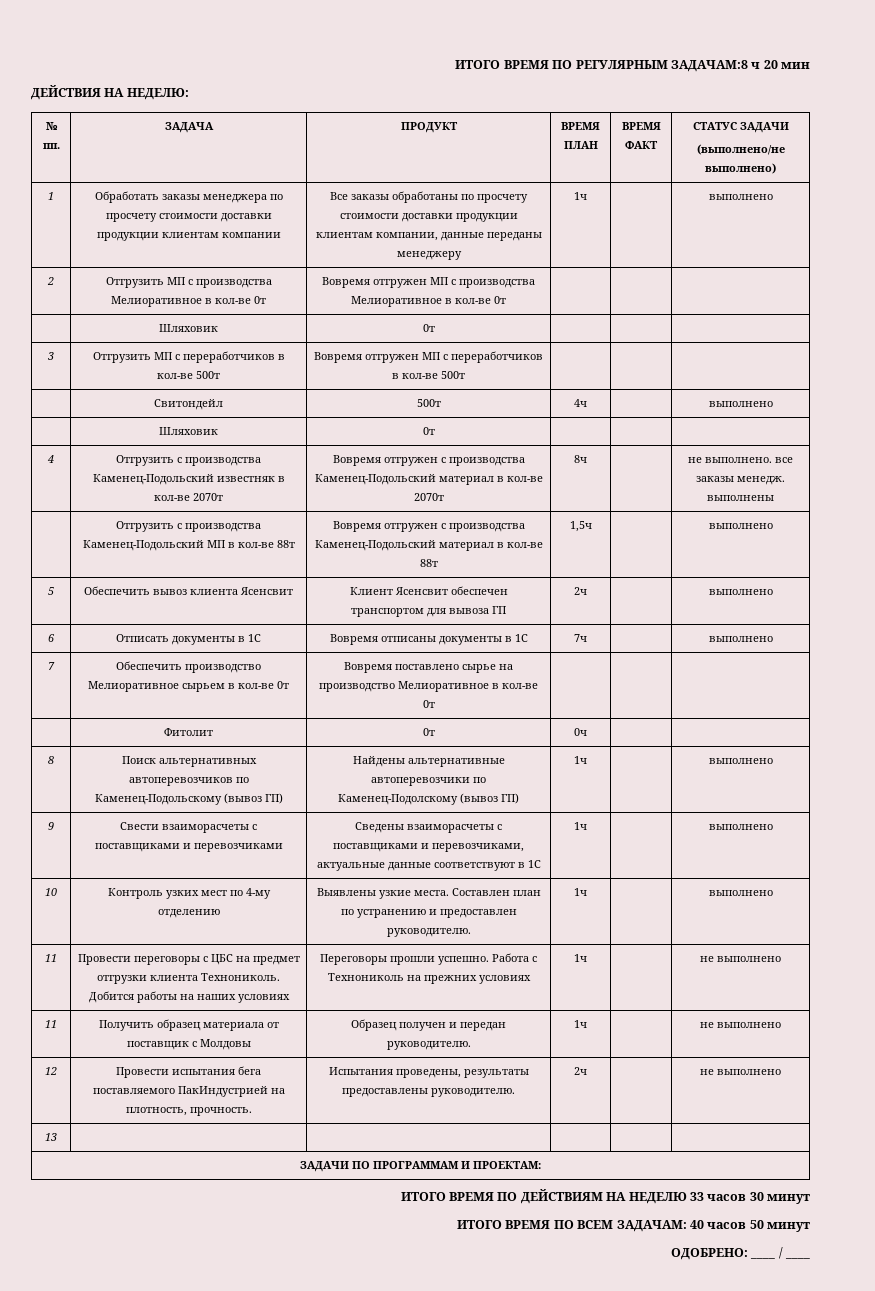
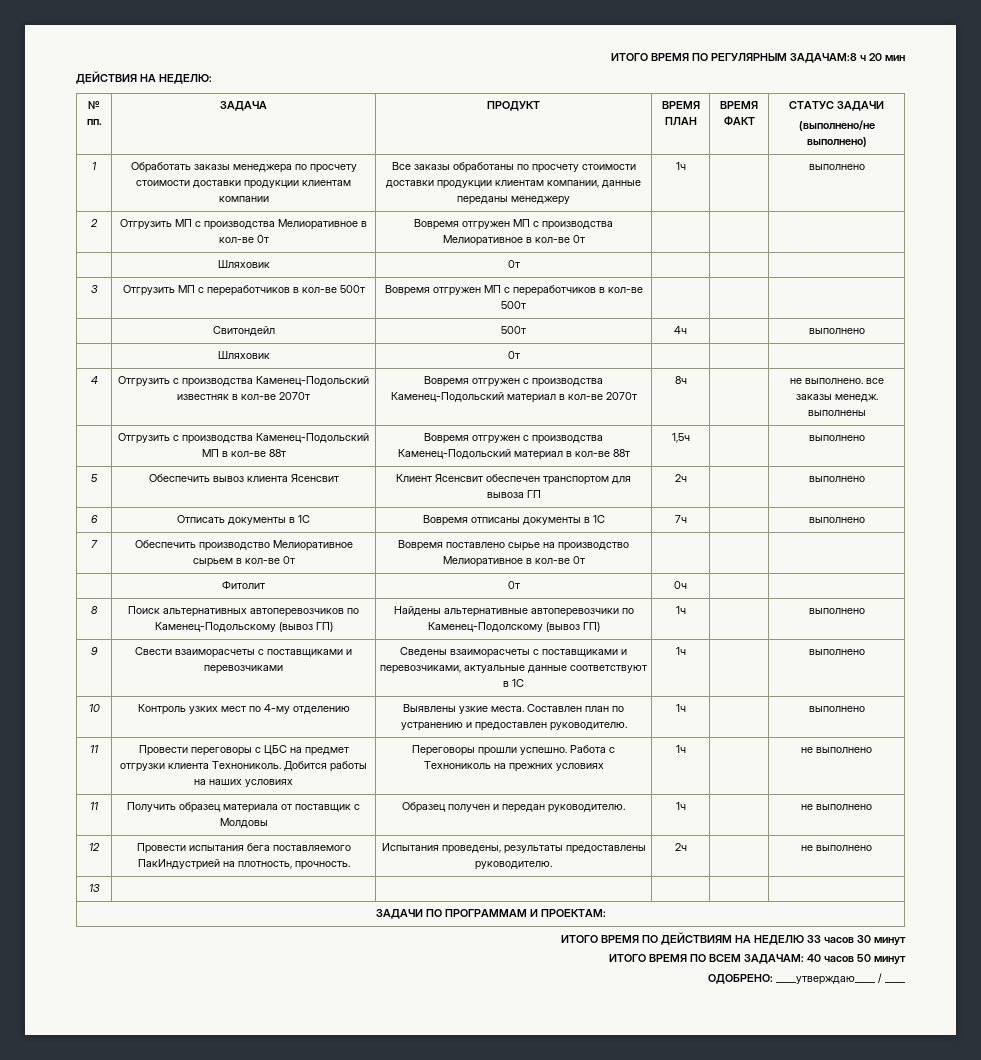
[750,1257,776,1259] ____ -> [776,976,875,985] ____утверждаю____

